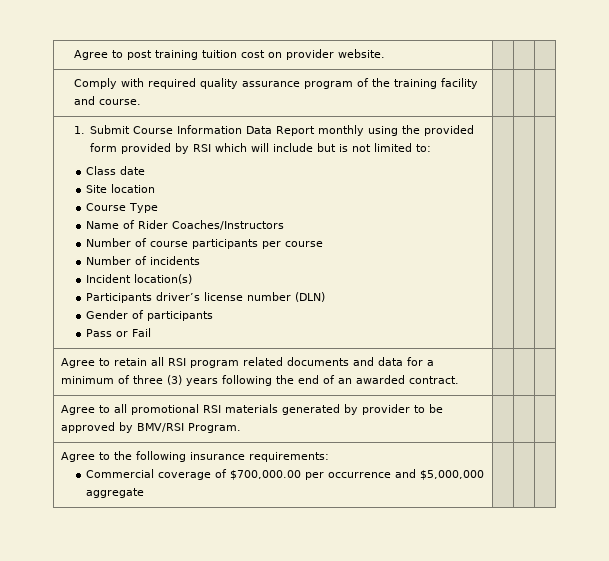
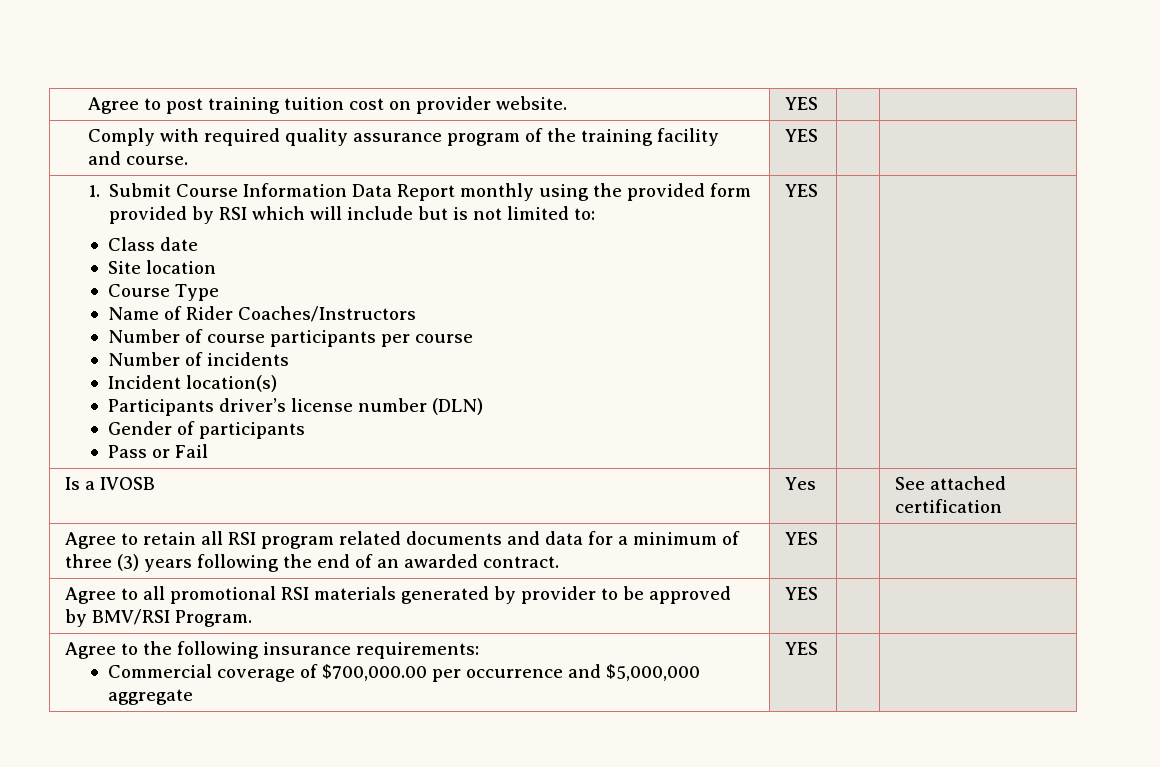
(385, 53) none -> [785,97,819,110] YES
(141, 102) none -> [785,129,819,142] YES
(151, 332) | | -> [785,184,819,197] [65,477,156,490] [785,477,817,490] [895,476,1007,490] [895,499,1003,513] YES | | // Is a IVOSB | Yes | | See attached certification
(459, 380) none -> [785,532,819,545] YES
(241, 428) none -> [785,587,819,600] YES
(144, 493) none -> [785,642,819,655] YES

